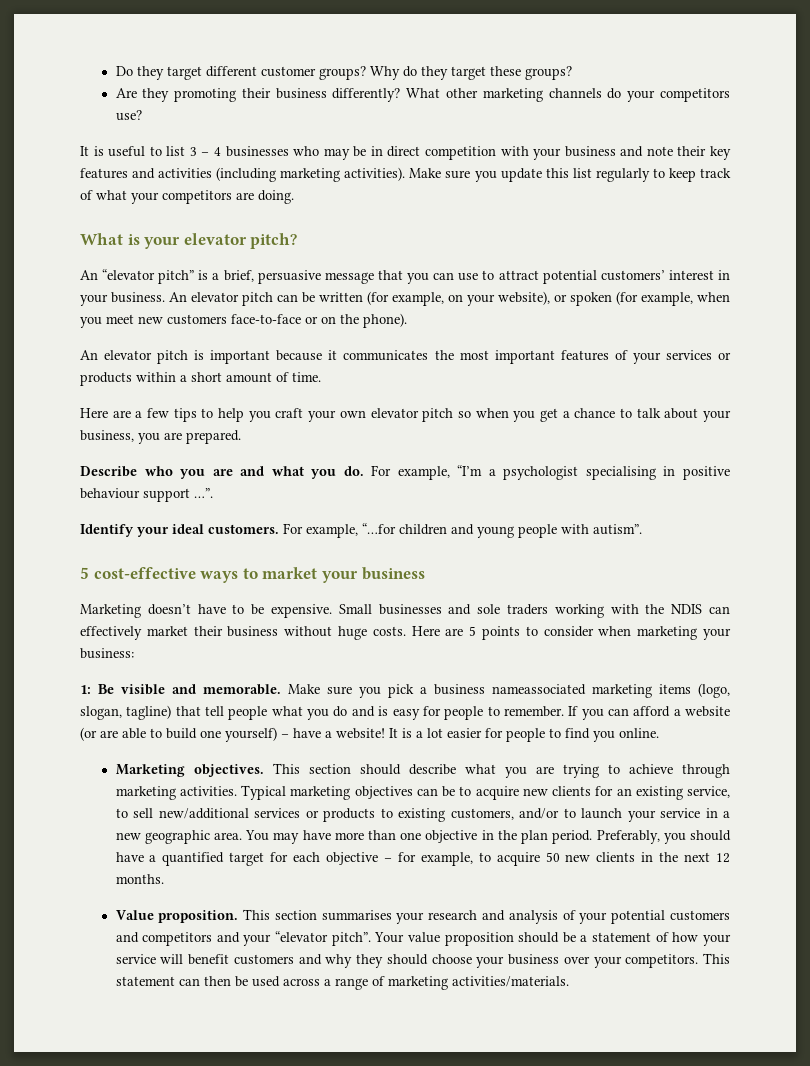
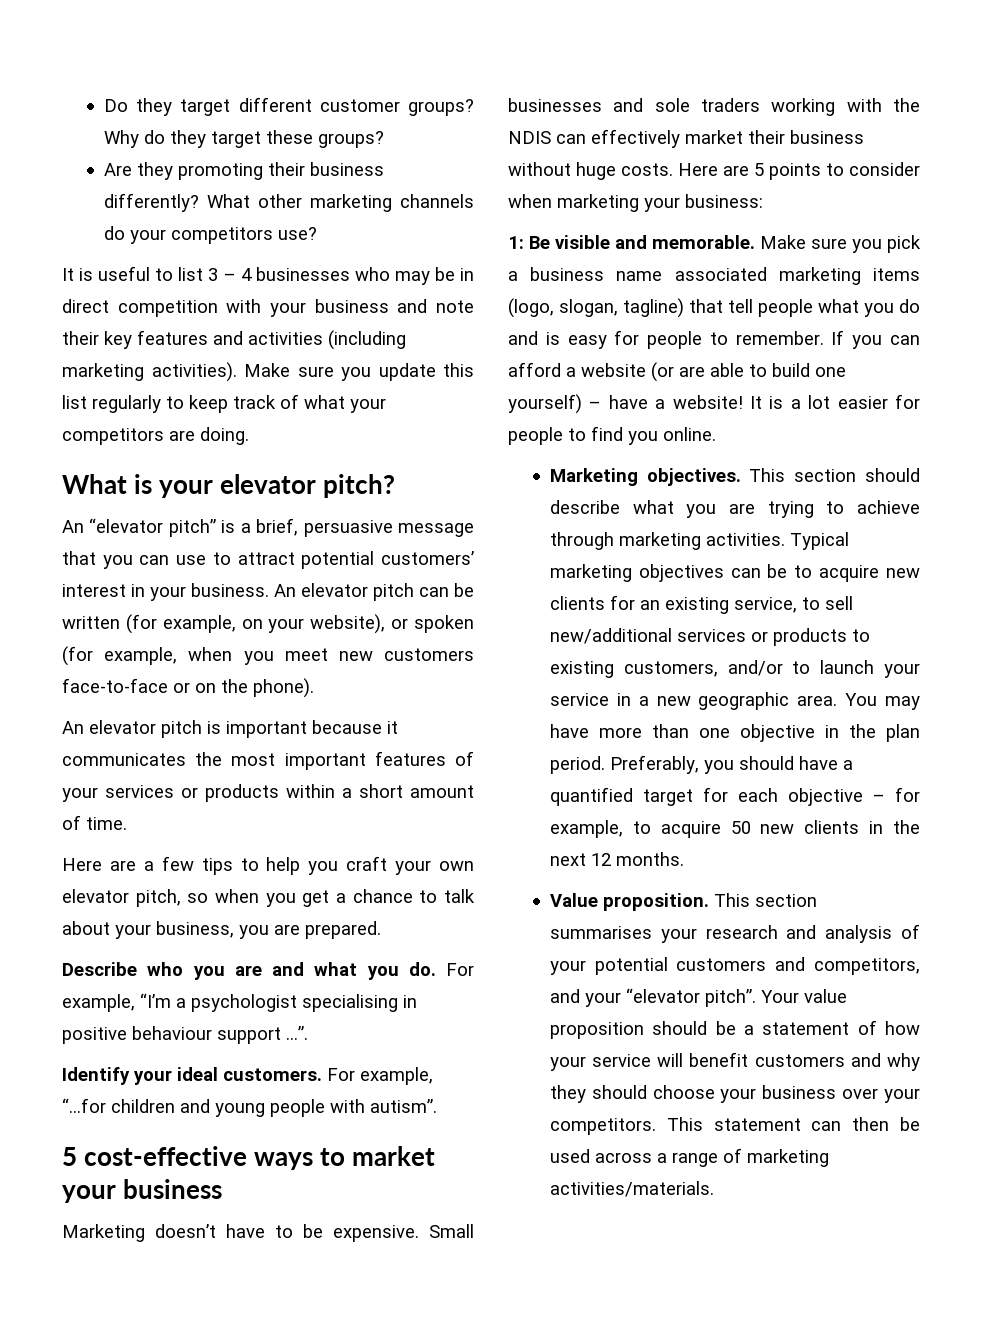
[422,408,454,422] pitch -> [135,889,181,907] pitch,
[492,684,586,695] nameassociated -> [616,267,767,281] name associated
[142,932,213,946] competitors -> [814,958,920,975] competitors,

